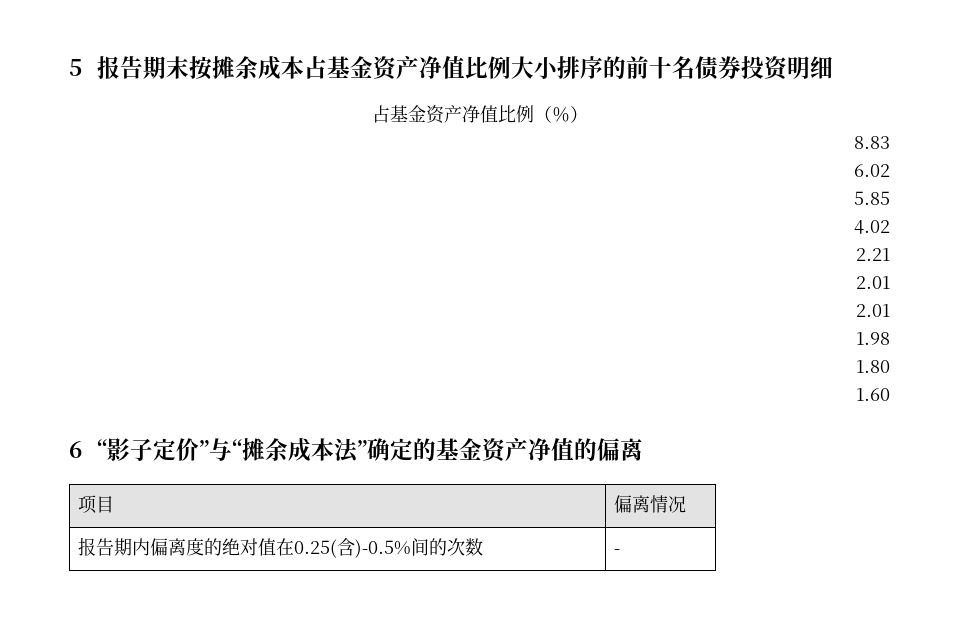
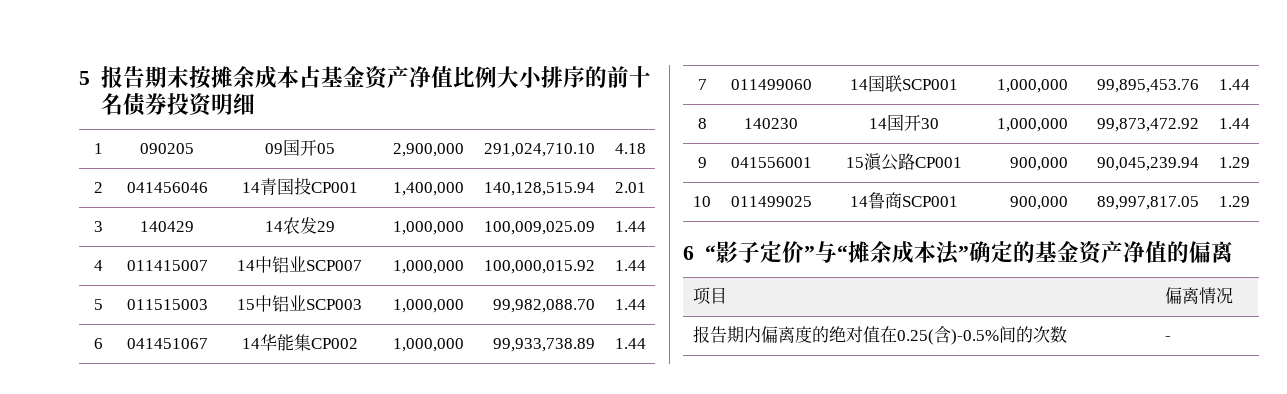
[371,105,588,124] [854,136,890,149] [854,164,890,177] [854,191,890,205] [854,220,890,234] [856,248,890,261] [856,276,890,289] [856,304,890,317] [856,332,890,345] [856,360,890,373] [856,388,890,401] // 占基金资产净值比例（％） // 8.83 // 6.02 // 5.85 // 4.02 // 2.21 // 2.01 // 2.01 // 1.98 // 1.80 // 1.60 -> [93,143,103,154] [140,143,194,154] [264,139,335,156] [392,143,464,157] [483,143,595,157] [614,143,646,154] [93,182,103,193] [126,182,208,193] [241,177,358,195] [392,182,464,196] [483,182,595,196] [614,182,646,193] [93,221,103,232] [140,221,194,232] [264,217,335,235] [392,221,464,235] [483,221,595,235] [614,221,646,232] [93,260,103,271] [126,260,208,271] [237,256,362,273] [392,260,464,274] [483,260,595,274] [614,260,646,271] [93,299,103,310] [126,299,208,310] [237,295,362,312] [392,299,464,313] [492,299,595,313] [614,299,646,310] [93,338,103,349] [126,338,208,349] [241,334,358,351] [392,338,464,352] [492,338,595,352] [614,338,646,349] [697,79,707,90] [730,79,812,90] [849,75,958,92] [996,79,1068,93] [1096,79,1199,93] [1218,79,1250,90] [697,118,707,129] [744,118,798,129] [868,114,939,131] [996,118,1068,132] [1096,118,1199,132] [1218,118,1250,129] [697,157,707,168] [730,157,812,168] [845,153,962,171] [1009,157,1068,171] [1096,157,1199,171] [1218,157,1250,168] [693,196,711,207] [730,196,812,207] [849,192,958,209] [1009,196,1068,210] [1096,196,1199,210] [1218,196,1250,207] // 1 | 090205 | 09国开05 | 2,900,000 | 291,024,710.10 | 4.18 // 2 | 041456046 | 14青国投CP001 | 1,400,000 | 140,128,515.94 | 2.01 // 3 | 140429 | 14农发29 | 1,000,000 | 100,009,025.09 | 1.44 // 4 | 011415007 | 14中铝业SCP007 | 1,000,000 | 100,000,015.92 | 1.44 // 5 | 011515003 | 15中铝业SCP003 | 1,000,000 | 99,982,088.70 | 1.44 // 6 | 041451067 | 14华能集CP002 | 1,000,000 | 99,933,738.89 | 1.44 // 7 | 011499060 | 14国联SCP001 | 1,000,000 | 99,895,453.76 | 1.44 // 8 | 140230 | 14国开30 | 1,000,000 | 99,873,472.92 | 1.44 // 9 | 041556001 | 15滇公路CP001 | 900,000 | 90,045,239.94 | 1.29 // 10 | 011499025 | 14鲁商SCP001 | 900,000 | 89,997,817.05 | 1.29

